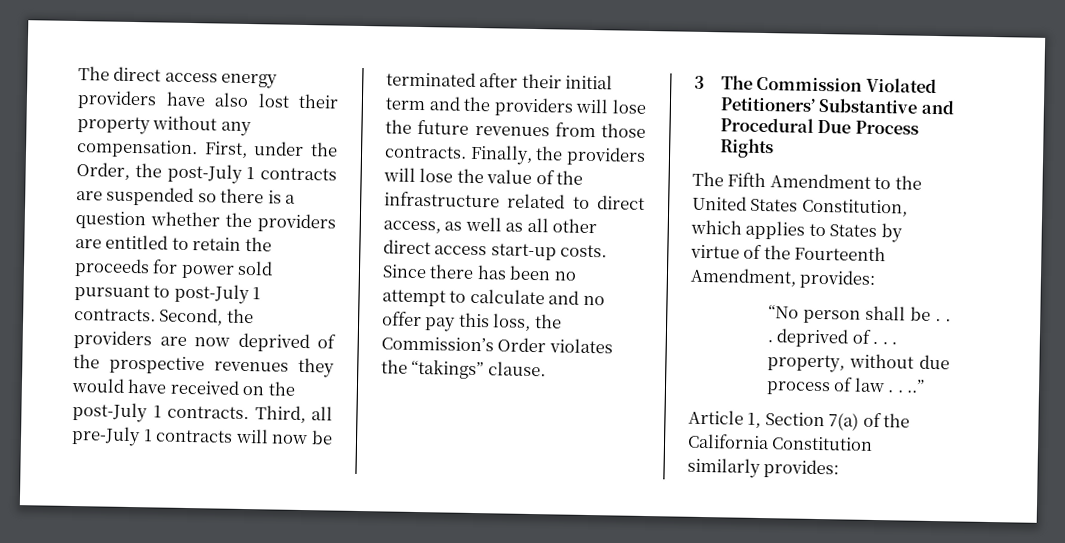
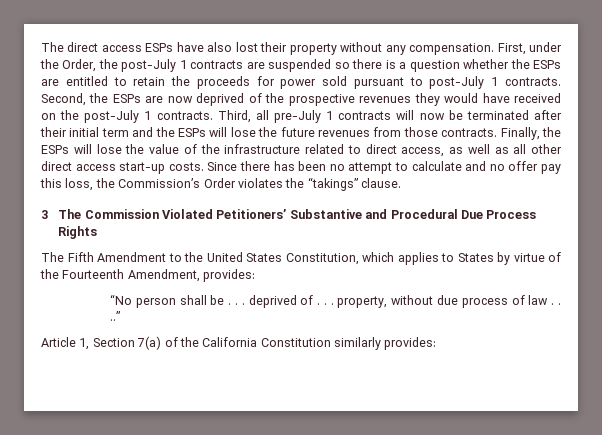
[221,73,279,89] [77,90,157,110] energy providers -> [145,43,174,52] ESPs
[257,213,336,233] providers -> [532,60,561,69] ESPs
[73,330,152,350] providers -> [112,94,141,103] ESPs
[493,97,574,117] providers -> [178,128,207,137] ESPs
[566,146,646,166] providers -> [41,145,69,154] ESPs

